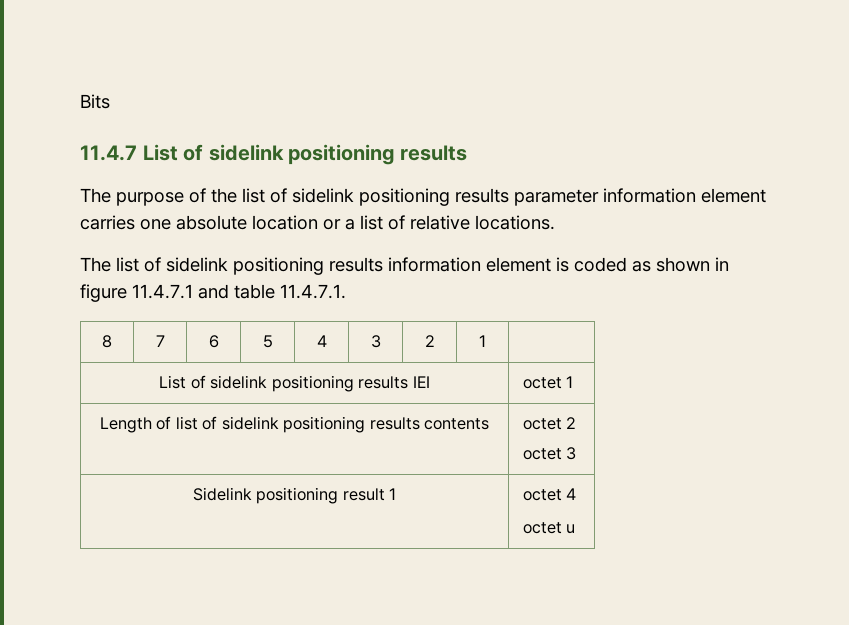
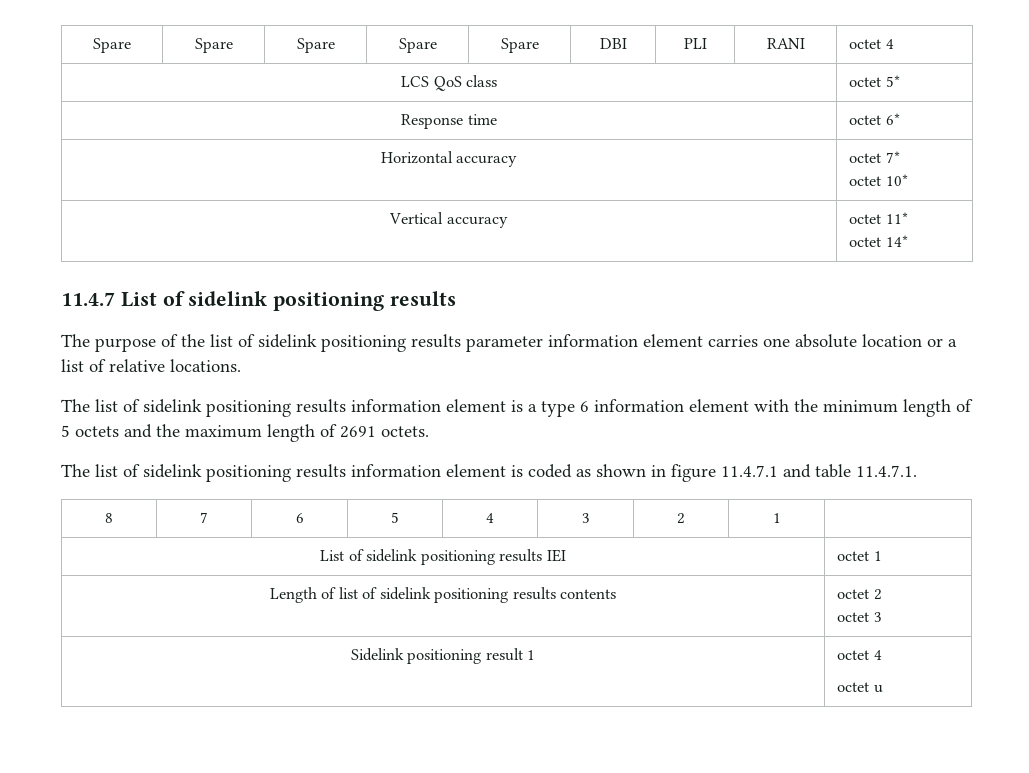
[80,94,110,109] Bits -> [93,38,131,53] [194,38,233,53] [296,38,335,53] [398,38,437,53] [500,38,539,53] [599,38,627,49] [683,38,707,49] [766,38,805,49] [849,39,894,49] [401,75,497,91] [849,75,900,87] [401,114,497,129] [849,113,900,125] [380,151,518,167] [849,151,900,163] [849,174,908,186] [389,212,508,228] [849,212,908,224] [849,235,908,247] Spare | Spare | Spare | Spare | Spare | DBI | PLI | RANI | octet 4 // LCS QoS class | octet 5* // Response time | octet 6* // Horizontal accuracy | octet 7* // octet 10* // Vertical accuracy | octet 11* // octet 14*
(555, 222) none -> [61,399,973,417] [61,424,429,442] // The list of sidelink positioning results information element is a type 6 information element with the minimum length of 5 octets and the maximum length of 2691 octets.

